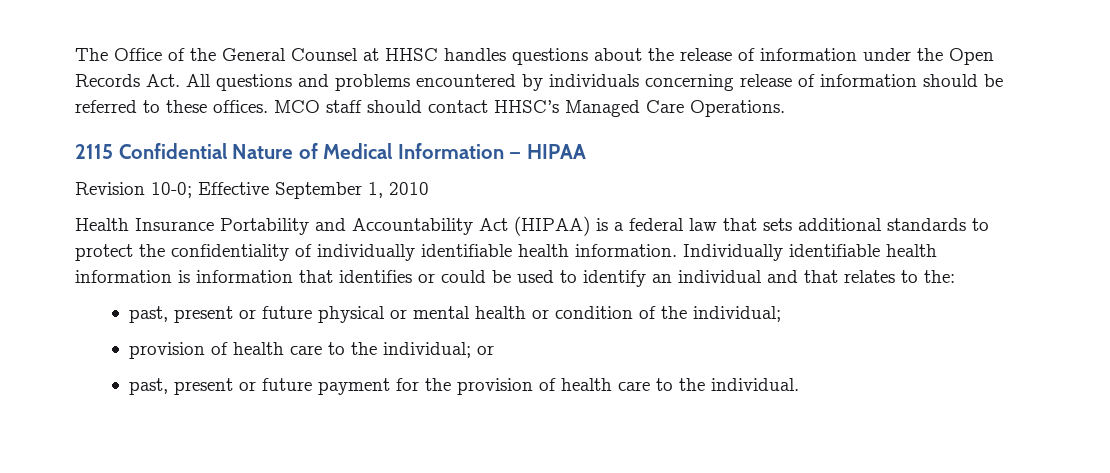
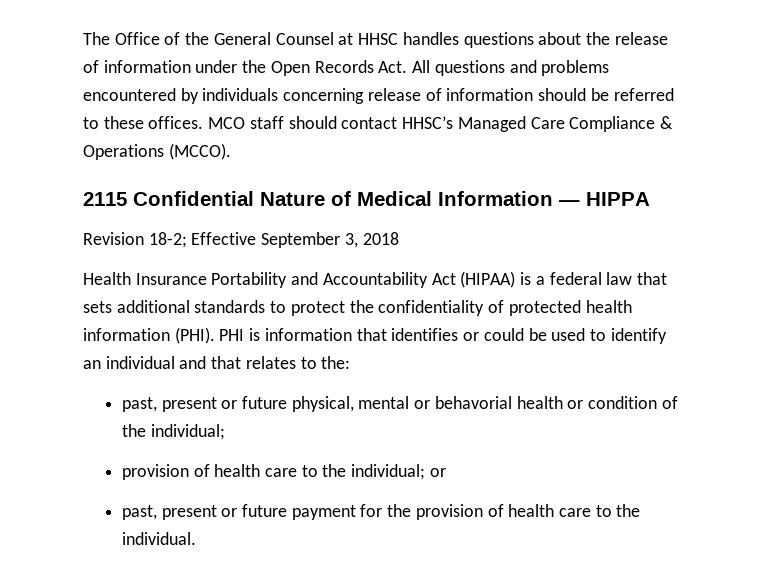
[690,100,785,117] Operations. -> [569,116,673,132] [83,143,231,160] Compliance & Operations (MCCO).
[526,144,586,159] HIPAA -> [586,192,650,206] HIPPA
[151,182,192,198] 10-0; -> [148,232,187,248] 18-2;
[368,182,429,198] 1, 2010 -> [344,232,399,248] 3, 2018
[317,244,937,261] [75,270,172,283] individually identifiable health information. Individually identifiable health information -> [508,300,632,316] [83,327,245,344] protected health information (PHI). PHI
[317,306,470,323] physical or mental -> [291,396,512,412] physical, mental or behavorial

